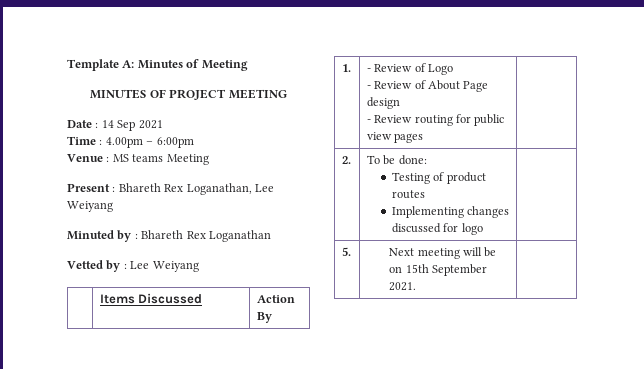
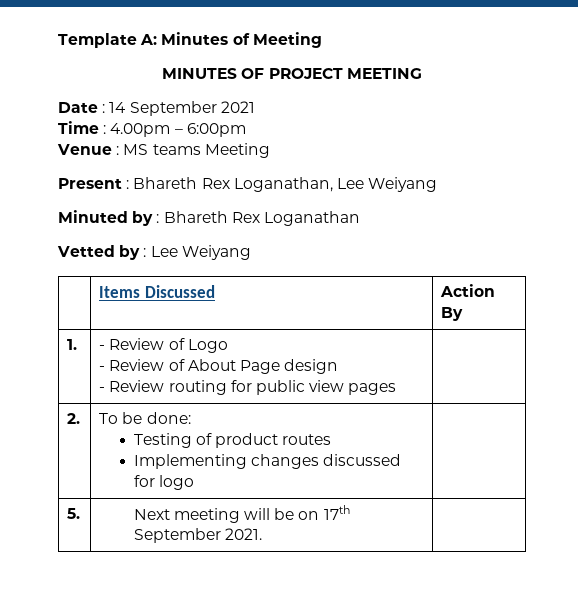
[117,120,136,131] Sep -> [129,101,217,116] September
[405,264,429,273] 15th -> [323,505,350,520] 17th

